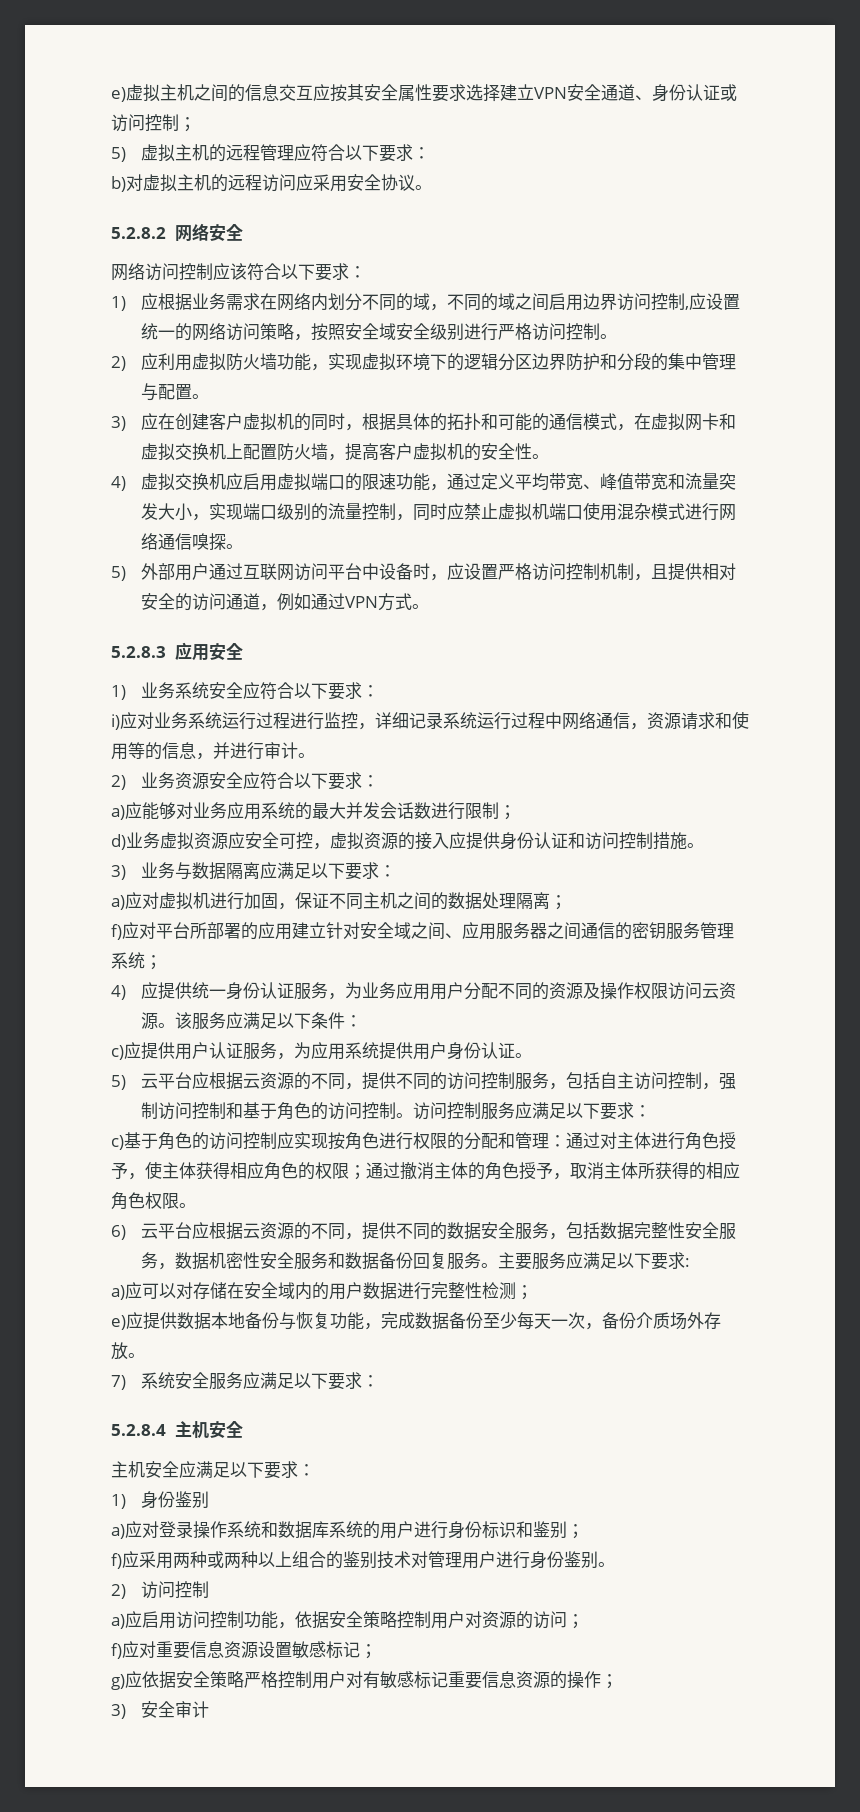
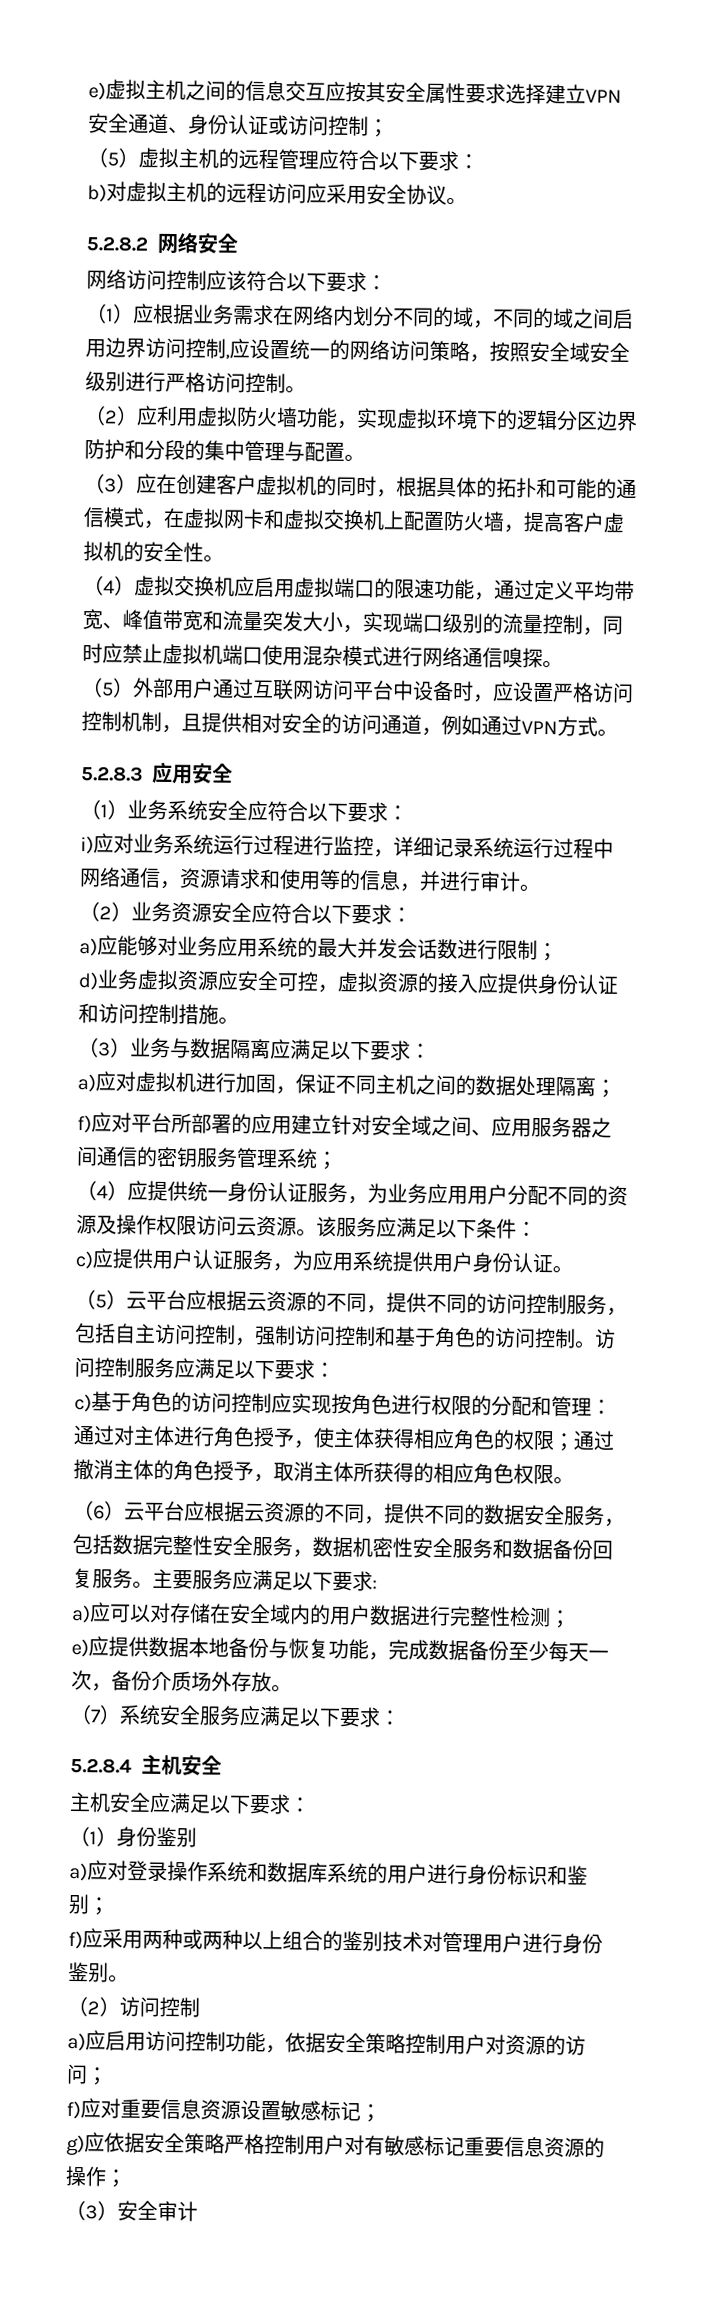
[111,147,126,162] 5) -> [87,147,139,168] （5）
[111,296,126,311] 1) -> [86,303,134,324] （1）
[111,356,126,371] 2) -> [84,405,138,426] （2）
[111,416,126,431] 3) -> [84,473,137,494] （3）
[111,476,126,491] 4) -> [83,575,135,596] （4）
[111,566,126,581] 5) -> [81,677,134,698] （5）
[111,685,126,700] 1) -> [80,799,128,820] （1）
[111,775,126,790] 2) -> [79,901,132,922] （2）
[111,865,126,880] 3) -> [78,1037,131,1058] （3）
[111,985,126,1000] 4) -> [76,1180,128,1201] （4）
[111,1075,126,1090] 5) -> [75,1289,127,1310] （5）
[111,1225,126,1240] 6) -> [73,1499,125,1521] （6）
[111,1375,126,1390] 7) -> [70,1703,121,1725] （7）
[111,1494,126,1509] 1) -> [69,1825,117,1847] （1）
[111,1584,126,1599] 2) -> [67,1995,120,2017] （2）
[111,1704,126,1719] 3) -> [65,2199,118,2221] （3）

